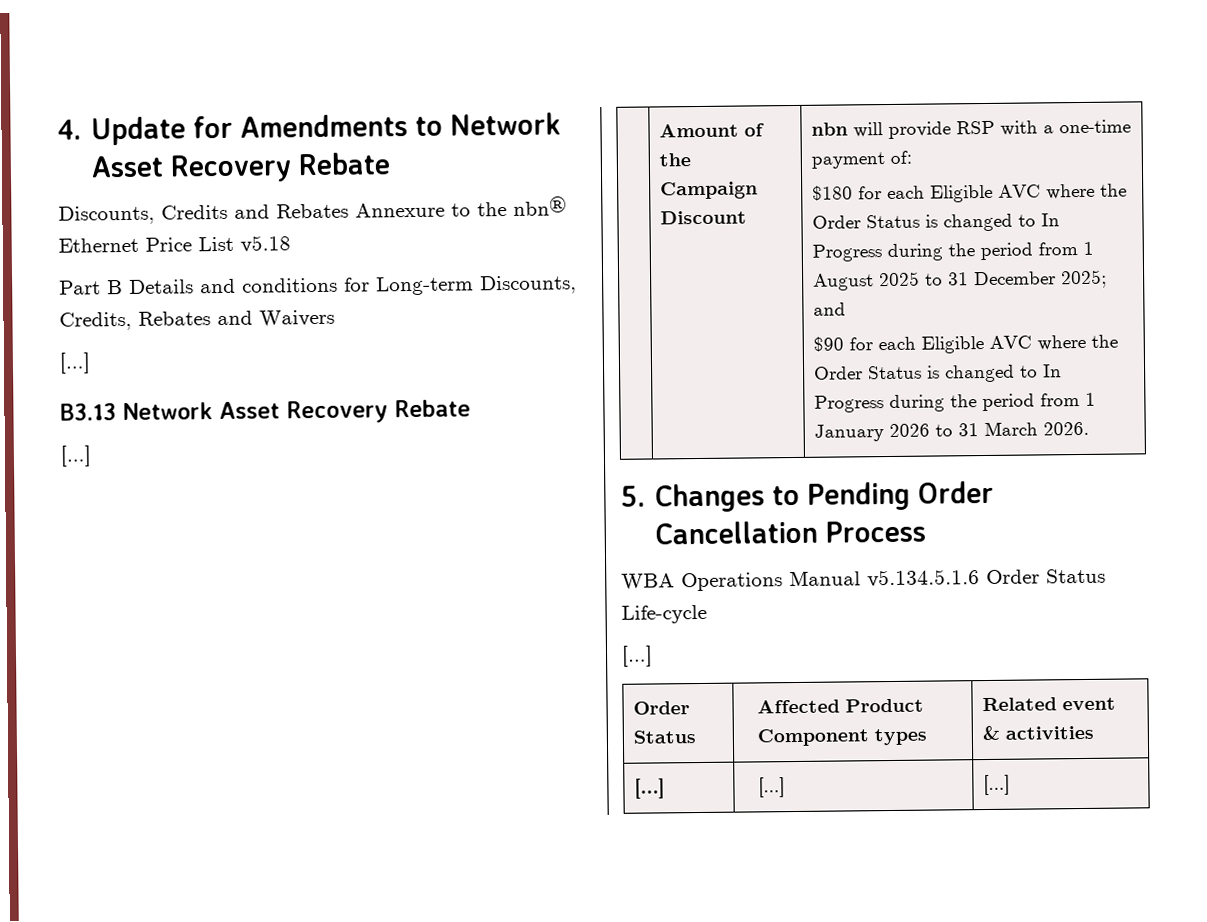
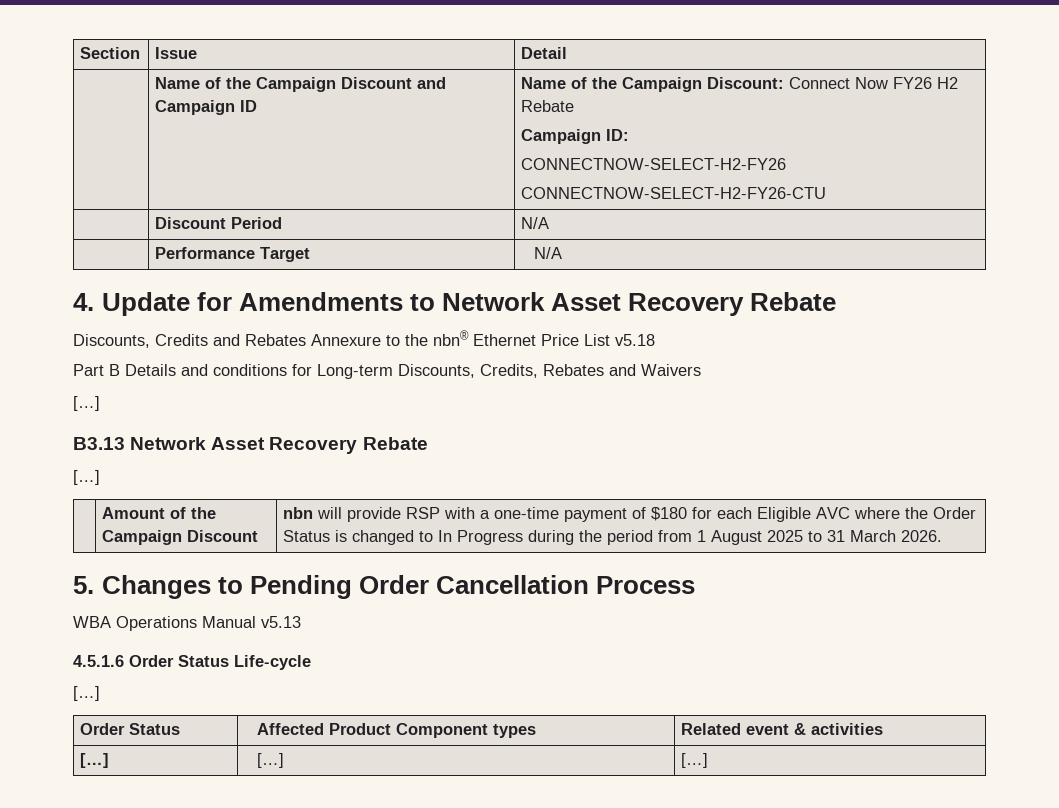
(57, 129) none -> [80,47,141,59] [155,47,198,59] [521,47,568,59] [155,77,447,92] [155,100,258,115] [521,77,959,92] [521,100,575,112] [521,129,630,144] [521,158,787,170] [521,187,827,199] [155,217,283,229] [521,217,550,229] [155,247,311,262] [533,247,562,259] Section | Issue | Detail // | Name of the Campaign Discount and Campaign ID | Name of the Campaign Discount: Connect Now FY26 H2 Rebate // Campaign ID: // CONNECTNOW-SELECT-H2-FY26 // CONNECTNOW-SELECT-H2-FY26-CTU // | Discount Period | N/A // | Performance Target | N/A //
[890,150,913,164] of: // -> [632,507,647,519] of
[974,269,1108,289] [813,302,847,316] [813,334,1119,354] [814,364,1063,383] [814,392,1097,413] [814,423,980,442] December 2025; and // $90 for each Eligible AVC where the Order Status is changed to In Progress during the period from 1 January 2026 to 31 -> (846, 536) none
[867,569,980,588] v5.134.5.1.6 -> [261,616,301,628] [73,655,124,667] v5.13 // 4.5.1.6

